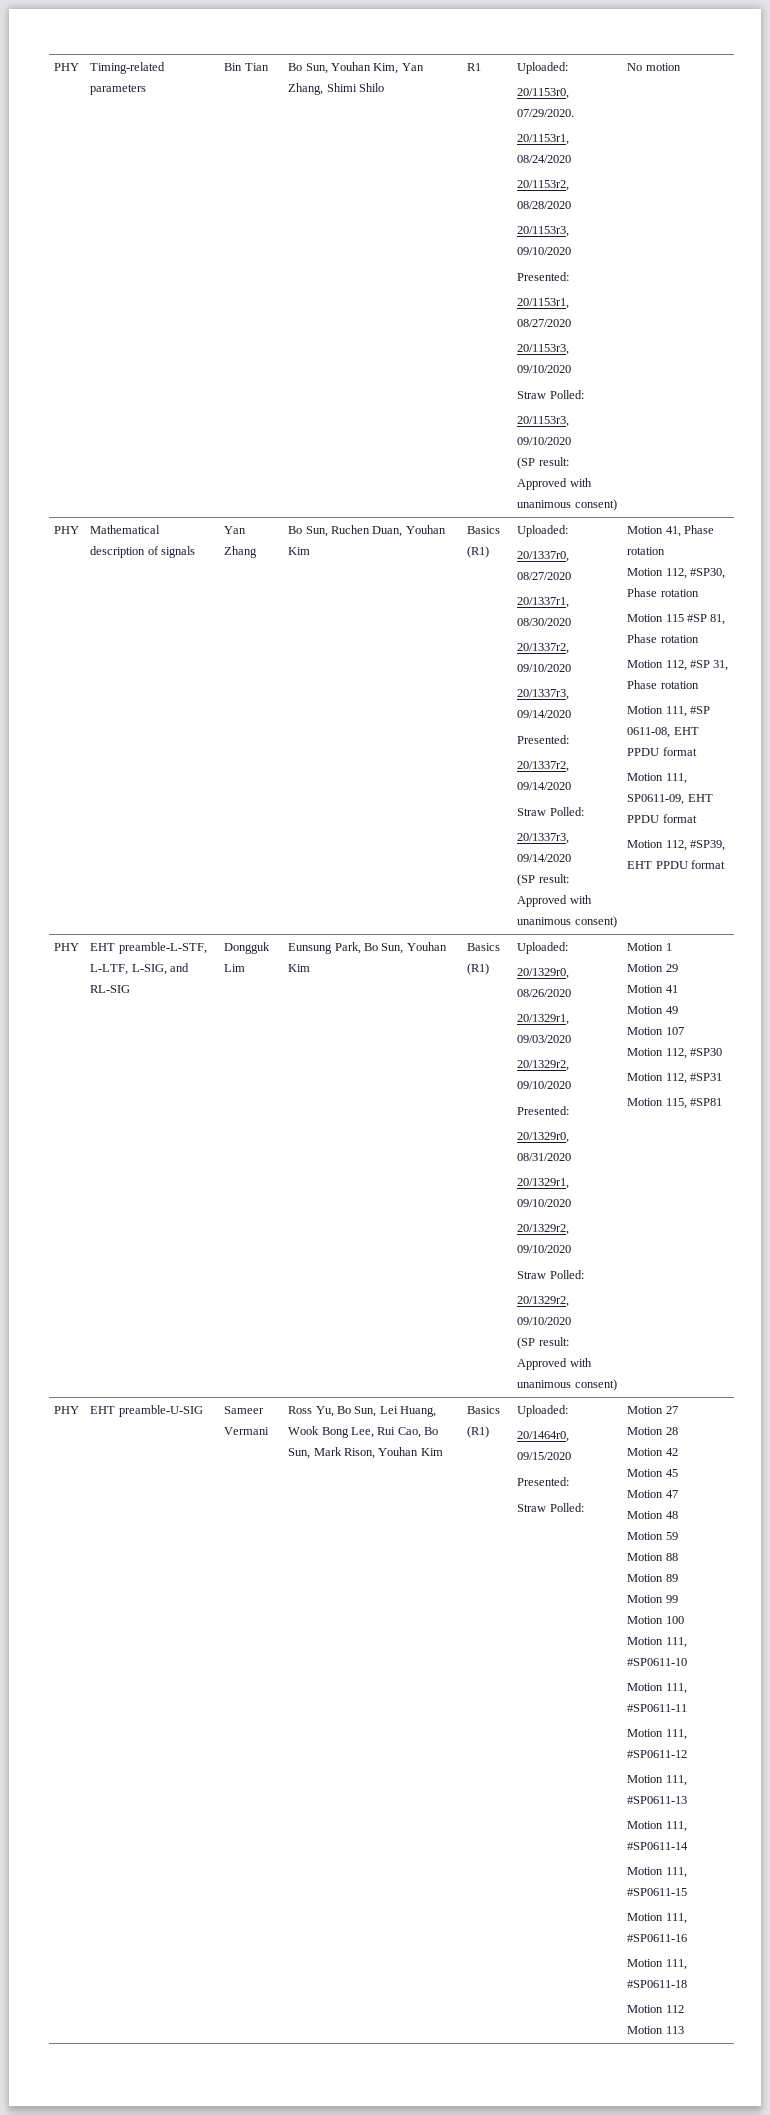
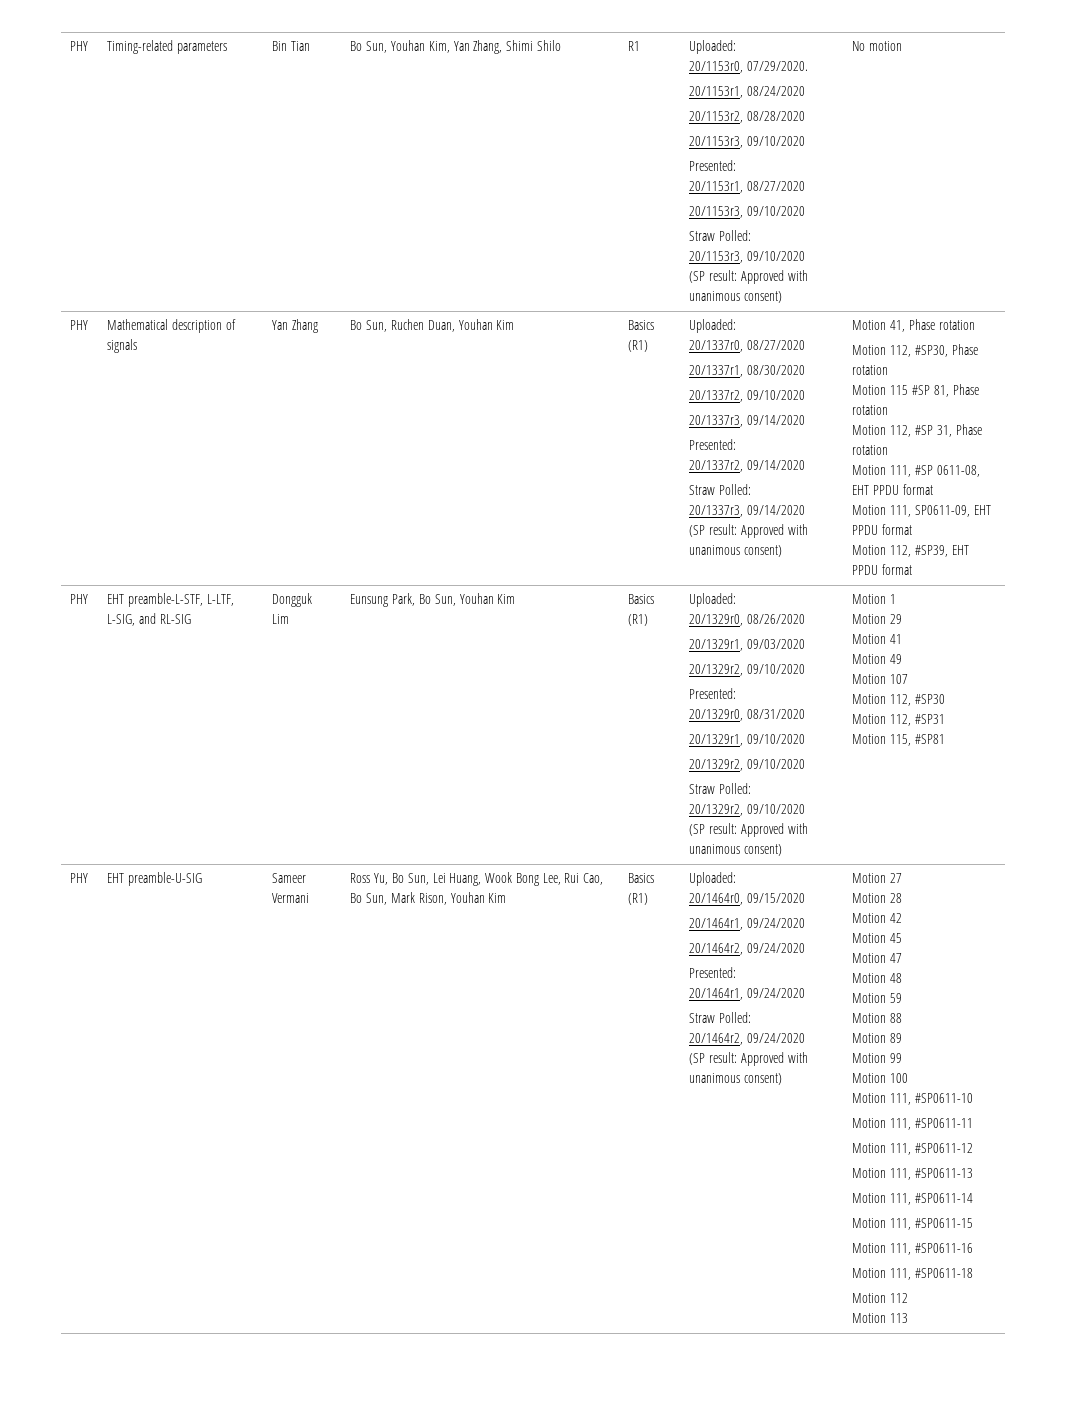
[517,1477,570,1486] [517,1503,584,1512] // Presented: // Straw Polled: -> [689,918,806,930] [689,943,806,955] [689,967,737,978] [689,988,806,1000] [689,1012,752,1023] [689,1033,806,1045] [689,1052,808,1066] [689,1073,783,1085] // 20/1464r1, 09/24/2020 // 20/1464r2, 09/24/2020 // Presented: // 20/1464r1, 09/24/2020 // Straw Polled: // 20/1464r2, 09/24/2020 // (SP result: Approved with unanimous consent)

